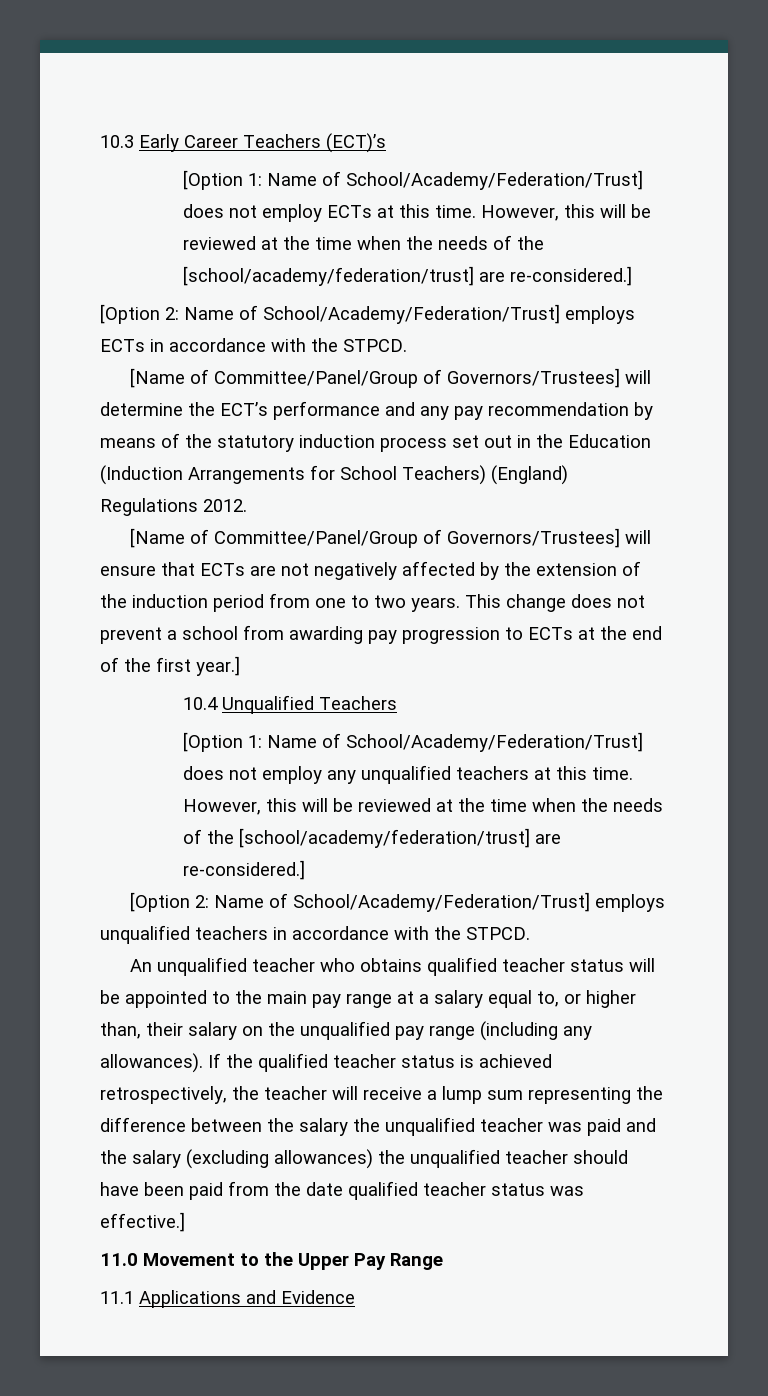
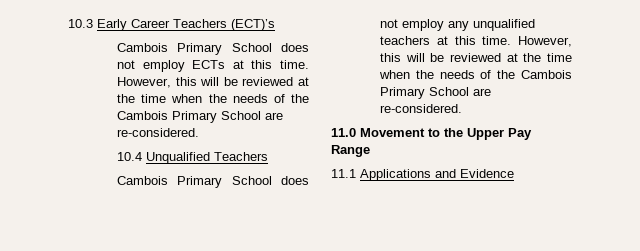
[183,170,644,190] [Option 1: Name of School/Academy/Federation/Trust] -> [117,43,272,55] Cambois Primary School
[183,266,633,286] [100,304,635,324] [100,338,407,352] [130,368,652,388] [100,401,653,420] [100,433,651,452] [100,465,568,485] [100,498,247,516] [130,528,652,548] [100,561,641,580] [100,593,645,612] [100,625,662,644] [100,656,240,676] [183,695,398,714] [183,732,644,752] [school/academy/federation/trust] are re-considered.] // [Option 2: Name of School/Academy/Federation/Trust] employs ECTs in accordance with the STPCD. // [Name of Committee/Panel/Group of Governors/Trustees] will determine the ECT’s performance and any pay recommendation by means of the statutory induction process set out in the Education (Induction Arrangements for School Teachers) (England) Regulations 2012. // [Name of Committee/Panel/Group of Governors/Trustees] will ensure that ECTs are not negatively affected by the extension of the induction period from one to two years. This change does not prevent a school from awarding pay progression to ECTs at the end of the first year.] // 10.4 Unqualified Teachers // [Option 1: Name of School/Academy/Federation/Trust] -> [117,111,284,123] [117,128,200,137] [117,152,269,164] [117,176,272,188] Cambois Primary School are re-considered. // 10.4 Unqualified Teachers // Cambois Primary School
[239,828,562,848] [183,860,306,880] [130,892,666,912] [100,925,530,944] [130,957,656,976] [100,990,636,1008] [100,1021,592,1041] [100,1053,552,1073] [100,1086,663,1104] [100,1117,656,1136] [100,1149,628,1169] [100,1181,584,1200] [100,1212,185,1232] [school/academy/federation/trust] are re-considered.] // [Option 2: Name of School/Academy/Federation/Trust] employs unqualified teachers in accordance with the STPCD. // An unqualified teacher who obtains qualified teacher status will be appointed to the main pay range at a salary equal to, or higher than, their salary on the unqualified pay range (including any allowances). If the qualified teacher status is achieved retrospectively, the teacher will receive a lump sum representing the difference between the salary the unqualified teacher was paid and the salary (excluding allowances) the unqualified teacher should have been paid from the date qualified teacher status was effective.] -> [521,70,572,79] [380,87,492,99] [380,104,463,113] Cambois Primary School are re-considered.

